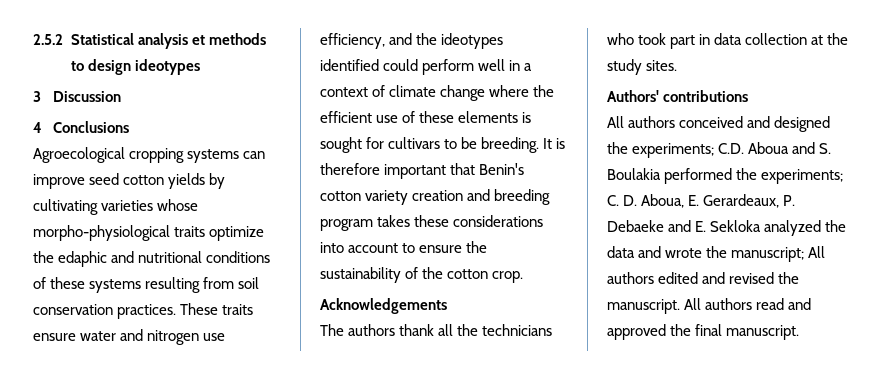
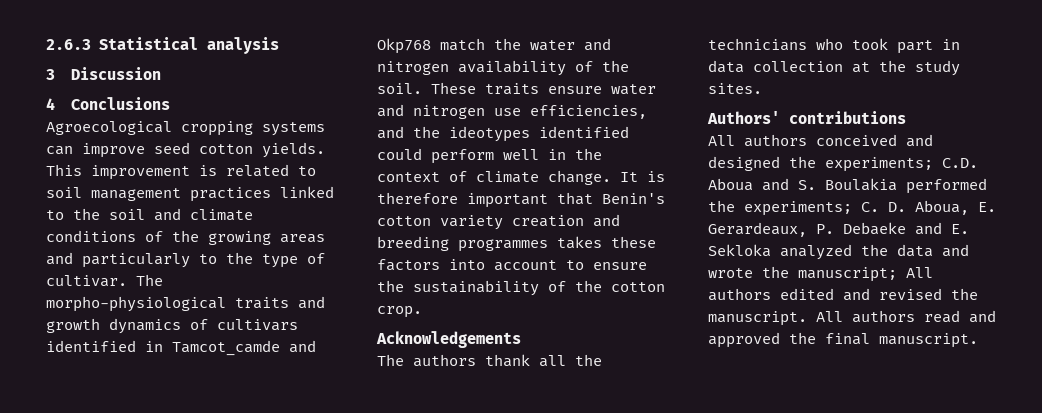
[33,34,63,45] 2.5.2 -> [46,39,91,50] 2.6.3
[191,33,266,45] [70,59,200,75] et methods to design ideotypes -> (279, 45) none
[168,173,226,189] [33,199,199,215] [33,225,265,241] [33,251,271,267] [33,277,260,293] [33,304,177,319] yields by cultivating varieties whose morpho-physiological traits optimize the edaphic and nutritional conditions of these systems resulting from soil conservation practices. -> [262,142,325,158] [46,164,316,180] [46,186,334,202] [46,208,253,221] [46,230,325,245] [46,252,325,268] [46,274,163,287] [46,296,325,312] [46,318,298,334] [46,340,316,356] [377,38,611,54] [377,60,629,76] [377,83,422,94] yields. This improvement is related to soil management practices linked to the soil and climate conditions of the growing areas and particularly to the type of cultivar. The morpho-physiological traits and growth dynamics of cultivars identified in Tamcot_camde and Okp768 match the water and nitrogen availability of the soil.
[320,33,385,49] efficiency, -> [530,105,647,119] efficiencies,
[524,63,533,71] a -> [575,148,602,160] the
[440,85,555,101] [320,111,532,123] [320,137,540,153] change where the efficient use of these elements is sought for cultivars to be breeding. -> [548,170,611,185] change.
[320,219,373,231] program -> [458,239,548,252] programmes
[453,215,544,227] considerations -> [377,259,440,271] factors

